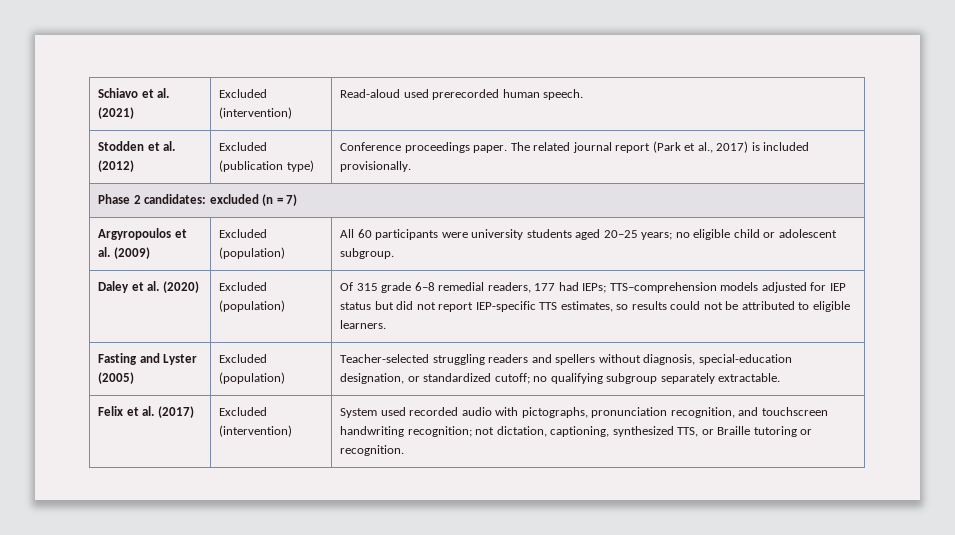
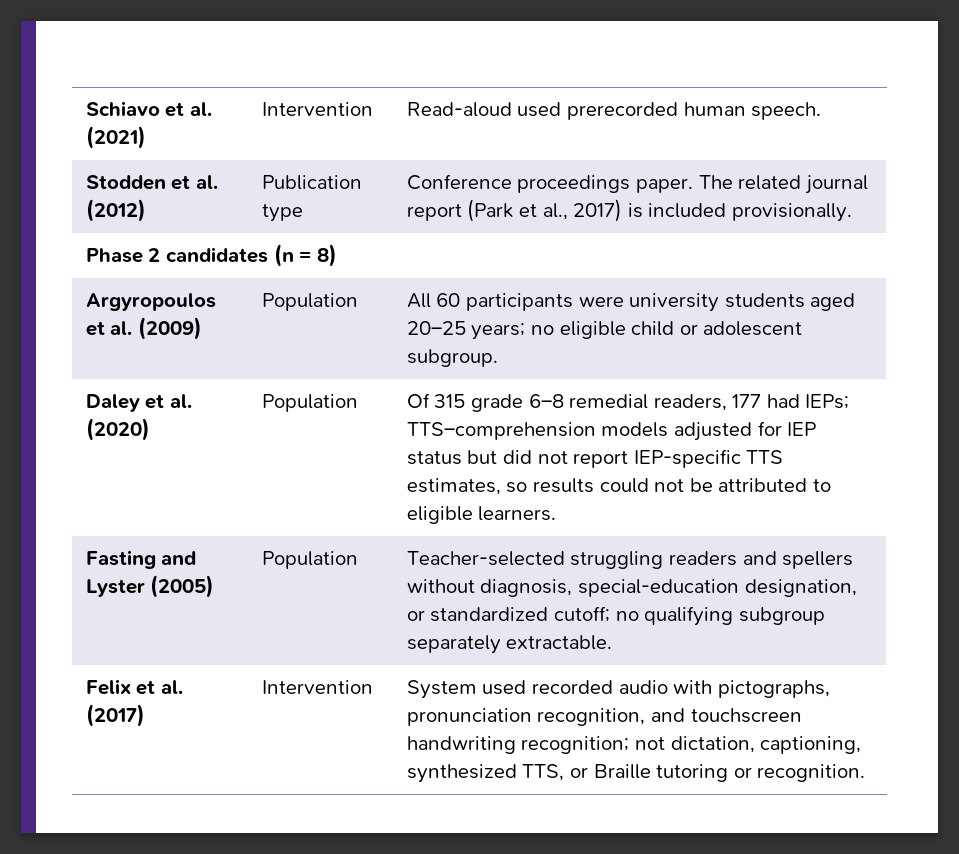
[219,89,268,98] [219,107,293,119] Excluded (intervention) -> [261,102,373,116] Intervention
[219,142,268,151] [219,160,314,172] Excluded (publication type) -> [261,175,362,190] [261,204,303,222] Publication type
[144,194,259,204] candidates: excluded -> [166,247,269,263] candidates
[286,194,298,206] 7) -> [316,244,337,267] 8)
[219,229,268,238] [219,247,286,259] Excluded (population) -> [261,293,358,311] Population
[219,282,268,291] [219,300,286,312] Excluded (population) -> [261,394,358,412] Population
[219,354,268,363] [219,372,286,384] Excluded (population) -> [261,551,358,569] Population
[219,407,268,416] [219,425,293,437] Excluded (intervention) -> [261,680,373,694] Intervention

